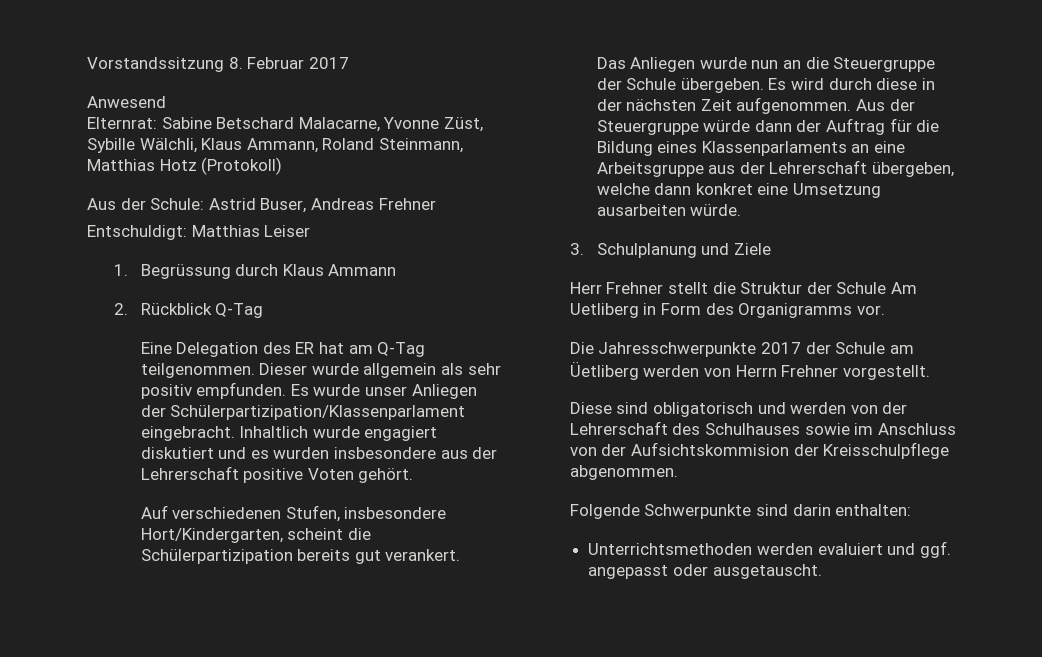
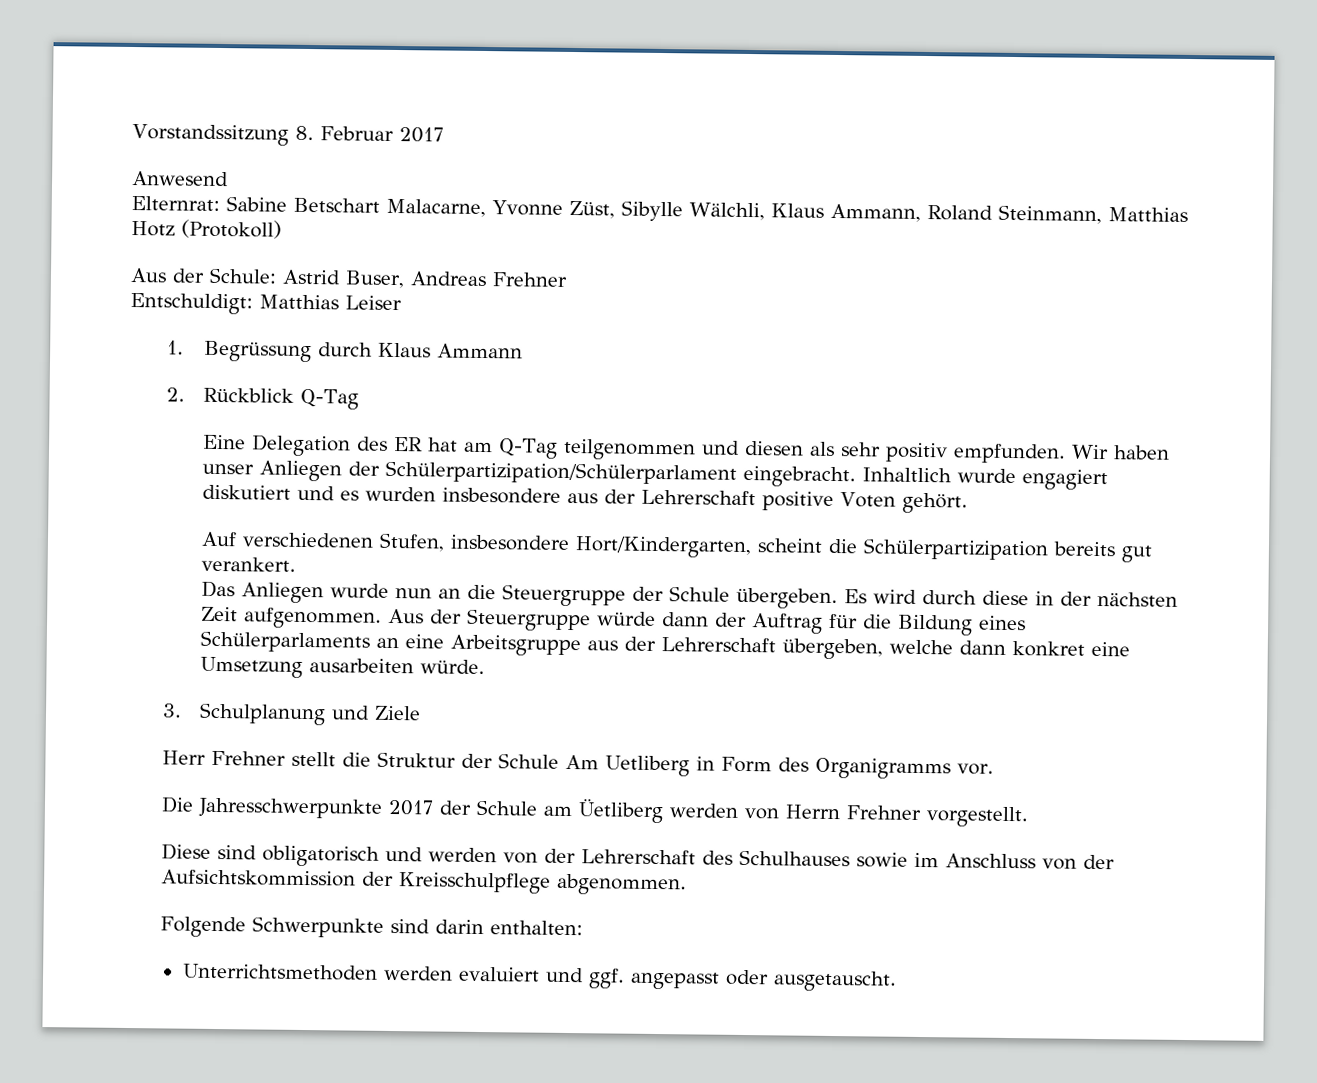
[216,117,295,129] Betschard -> [293,197,380,213] Betschart
[87,138,135,153] Sybille -> [620,200,683,222] Sibylle
[140,363,437,378] teilgenommen. Dieser wurde allgemein -> [563,438,805,461] teilgenommen und diesen
[290,384,361,396] Es wurde -> [1071,444,1171,460] Wir haben
[170,405,466,420] Schülerpartizipation/Klassenparlament -> [385,460,738,485] Schülerpartizipation/Schülerparlament
[701,141,847,156] Klassenparlaments -> [200,630,371,653] Schülerparlaments
[630,442,789,456] Aufsichtskommision -> [161,869,357,887] Aufsichtskommission

